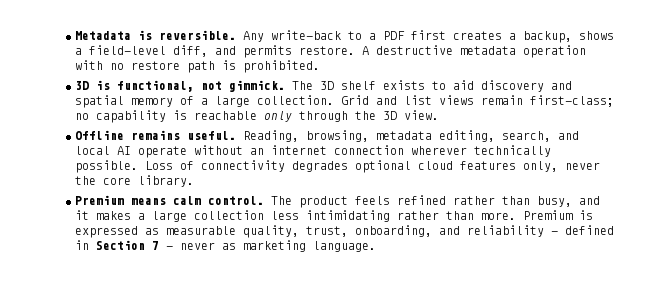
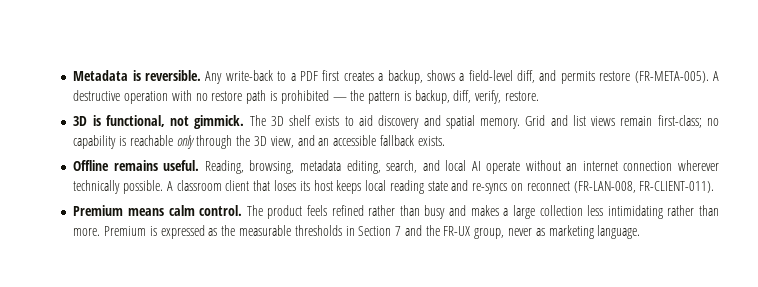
[298,46,355,55] restore. -> [599,71,709,83] restore (FR-META-005).
[459,46,516,55] metadata -> (121, 95) none
[242,60,320,73] prohibited. -> [280,90,540,104] prohibited — the pattern is backup, diff, verify, restore.
[130,95,334,107] memory of a large collection. -> [480,118,521,129] memory.
[403,110,439,120] view. -> [270,135,445,148] view, and an accessible fallback exists.
[144,160,600,173] [74,175,194,187] Loss of connectivity degrades optional cloud features only, never the core library. -> [166,180,715,194] A classroom client that loses its host keeps local reading state and re-syncs on reconnect (FR-LAN-008, FR-CLIENT-011).
[536,196,600,207] [74,210,89,220] busy, and it -> [424,205,467,219] busy and
[165,225,614,238] [74,240,173,250] measurable quality, trust, onboarding, and reliability — defined in Section 7 — -> [221,225,505,239] the measurable thresholds in Section 7 and the FR-UX group,

